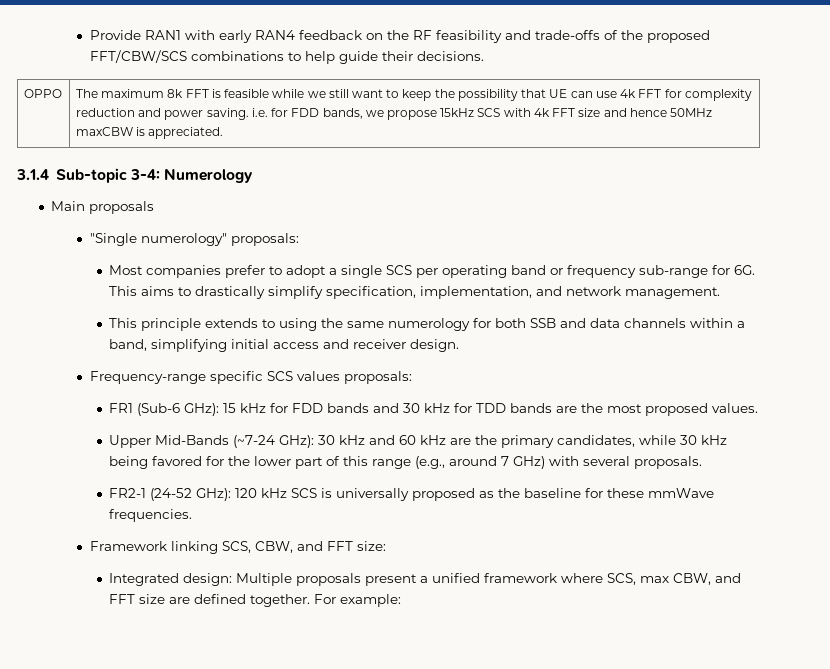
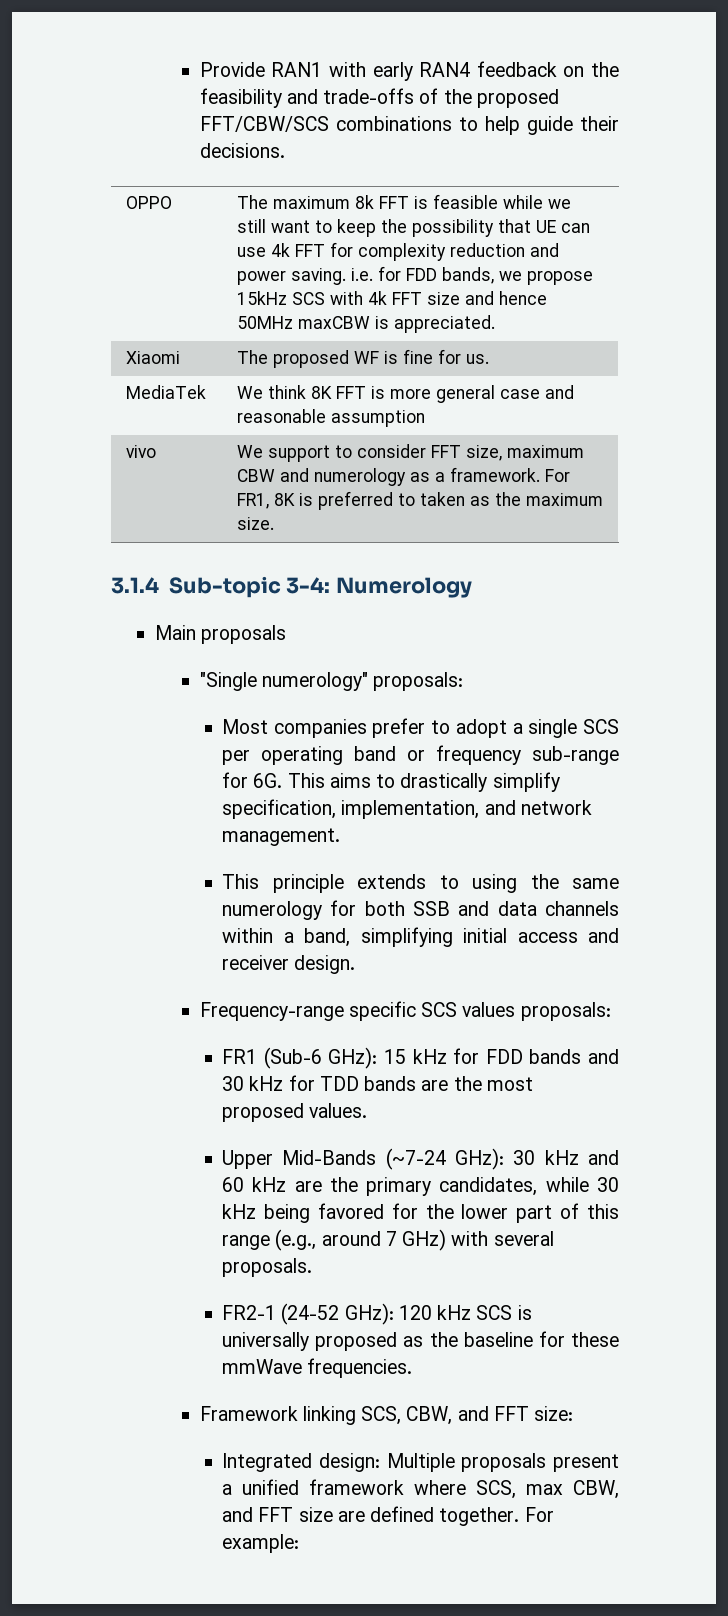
[412,30,432,40] RF -> (619, 69) none
(224, 133) none -> [126,351,181,364] [237,349,490,368] [126,385,207,399] [237,385,575,403] [237,409,426,427] [126,445,157,458] [237,444,585,462] [237,467,571,486] [237,491,604,510] [237,517,275,530] // Xiaomi | The proposed WF is fine for us. // MediaTek | We think 8K FFT is more general case and reasonable assumption // vivo | We support to consider FFT size, maximum CBW and numerology as a framework. For FR1, 8K is preferred to taken as the maximum size.

